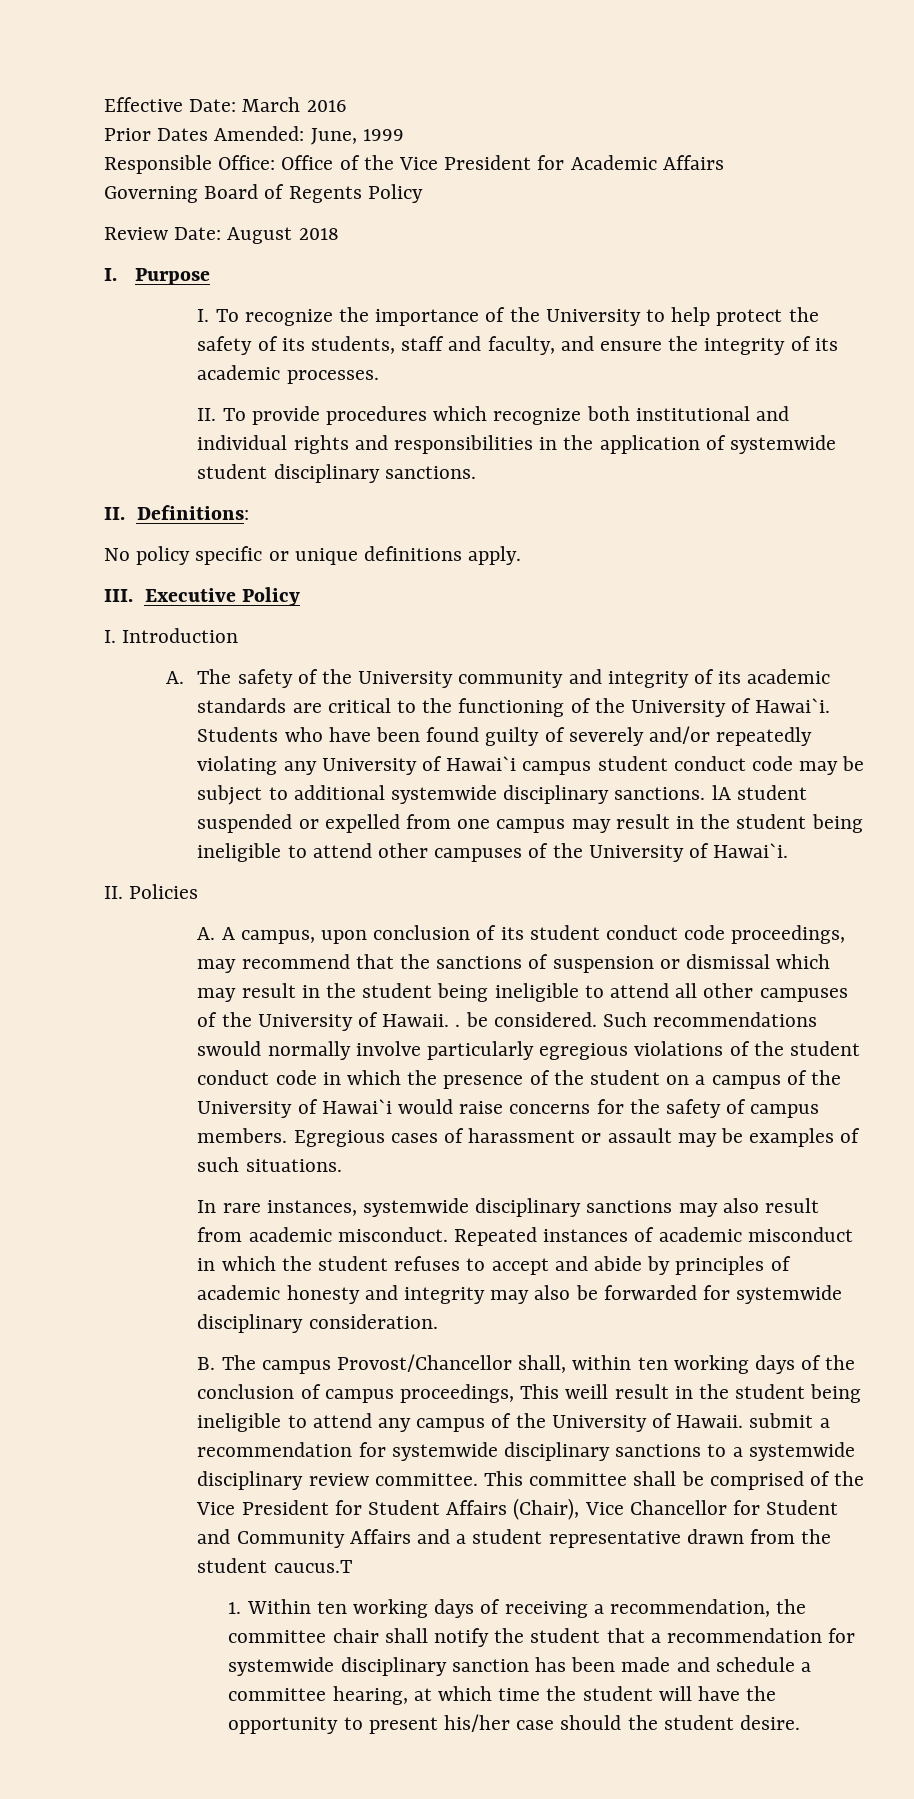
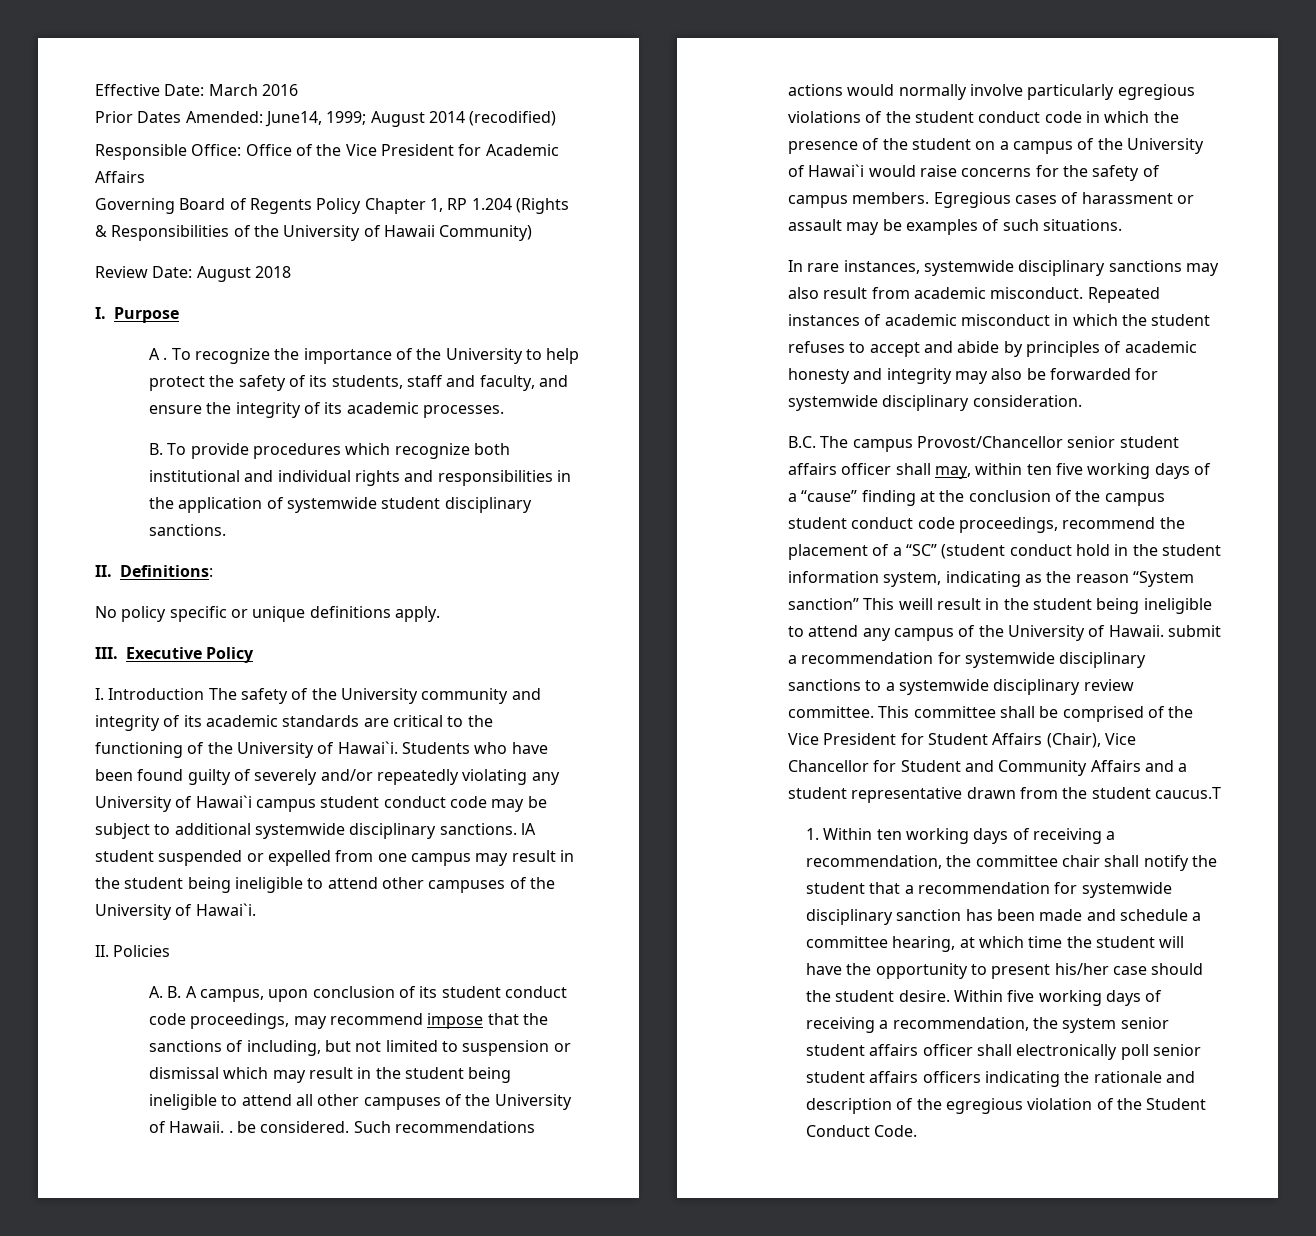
[310,128,404,145] June, 1999 -> [264,111,557,127] June14, 1999; August 2014 (recodified)
(423, 193) none -> [364,198,569,214] [95,225,533,241] Chapter 1, RP 1.204 (Rights & Responsibilities of the University of Hawaii Community)
[197,309,210,322] I. -> [148,348,168,360] A .
[197,408,217,421] II. -> [148,443,163,455] B.
[166,671,185,684] // A. -> (205, 694) none
(216, 933) none -> [167,986,182,998] B.
(350, 961) none -> [427,1013,484,1029] impose
(549, 961) none -> [246,1040,458,1056] including, but not limited to
[197,1041,262,1056] swould -> [787,84,895,96] actions would
[197,1357,216,1370] B. -> [787,436,816,448] B.C.
[518,1355,567,1373] shall, -> [1067,436,1179,448] [787,463,971,479] senior student affairs officer shall may,
[673,1355,856,1374] [197,1384,514,1403] working days of the conclusion of campus proceedings, -> [1055,463,1211,479] [787,490,1165,506] [787,517,1185,533] [787,544,1221,560] [787,571,1194,587] [787,598,859,610] five working days of a “cause” finding at the conclusion of the campus student conduct code proceedings, recommend the placement of a “SC” (student conduct hold in the student information system, indicating as the reason “System sanction”
(801, 1722) none -> [953,990,1163,1006] [805,1017,1169,1033] [805,1044,1201,1060] [805,1071,1195,1087] [805,1098,1207,1114] [805,1125,918,1137] Within five working days of receiving a recommendation, the system senior student affairs officer shall electronically poll senior student affairs officers indicating the rationale and description of the egregious violation of the Student Conduct Code.

